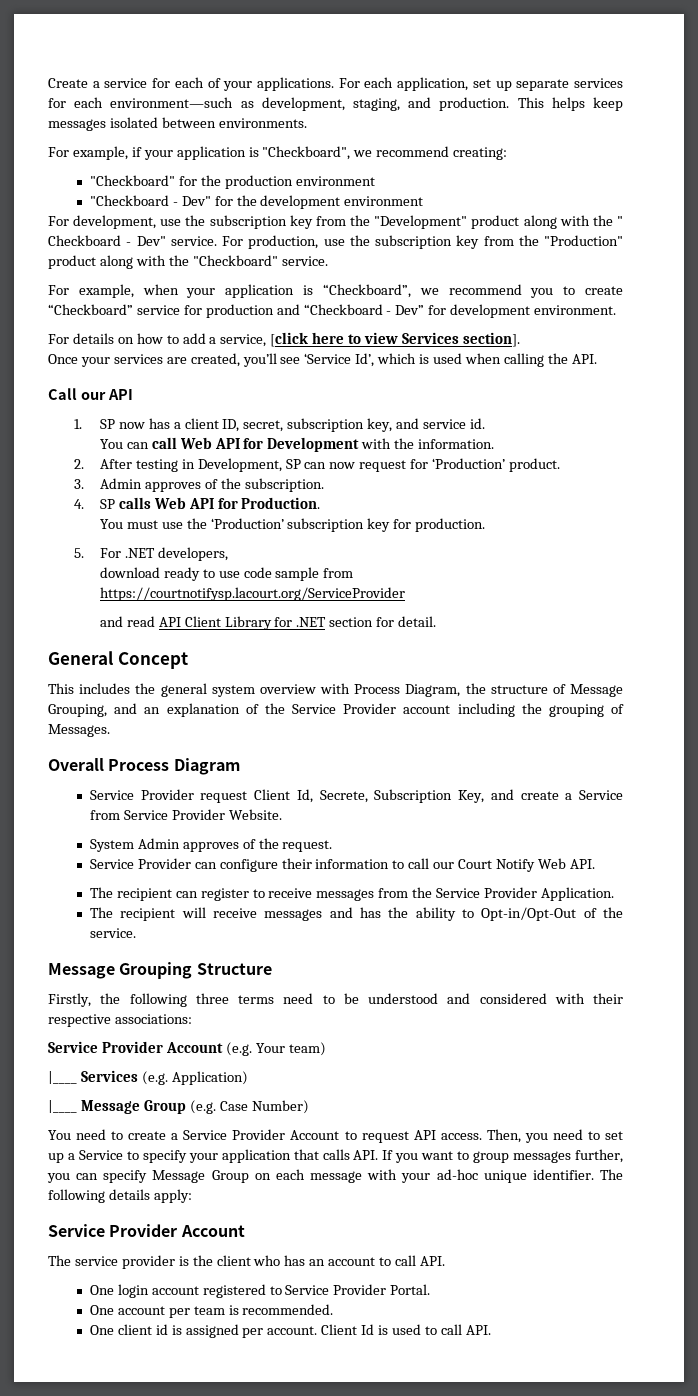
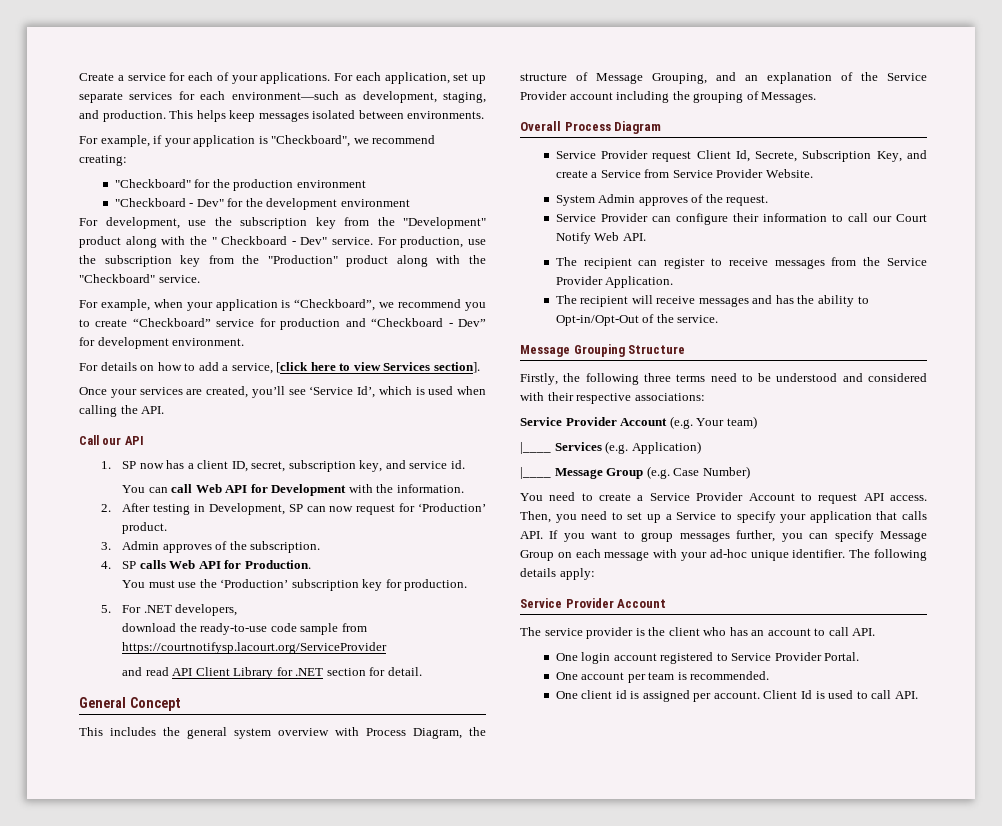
[163,567,240,581] ready to use -> [179,623,268,635] the ready-to-use

